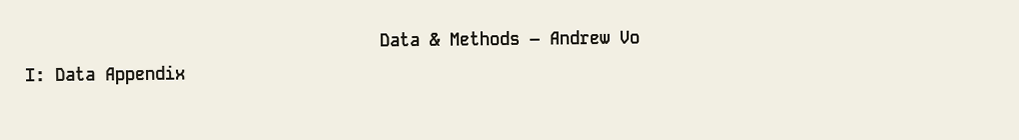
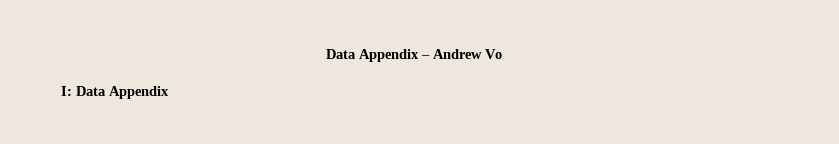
[378,30,520,47] Data & Methods -> [326,49,419,62] Data Appendix

